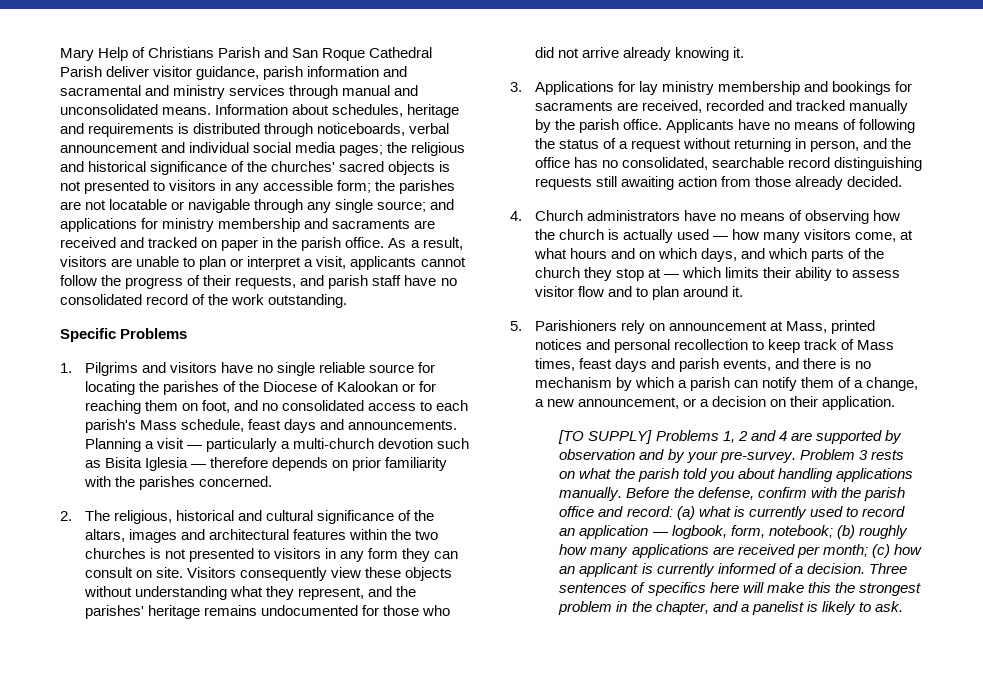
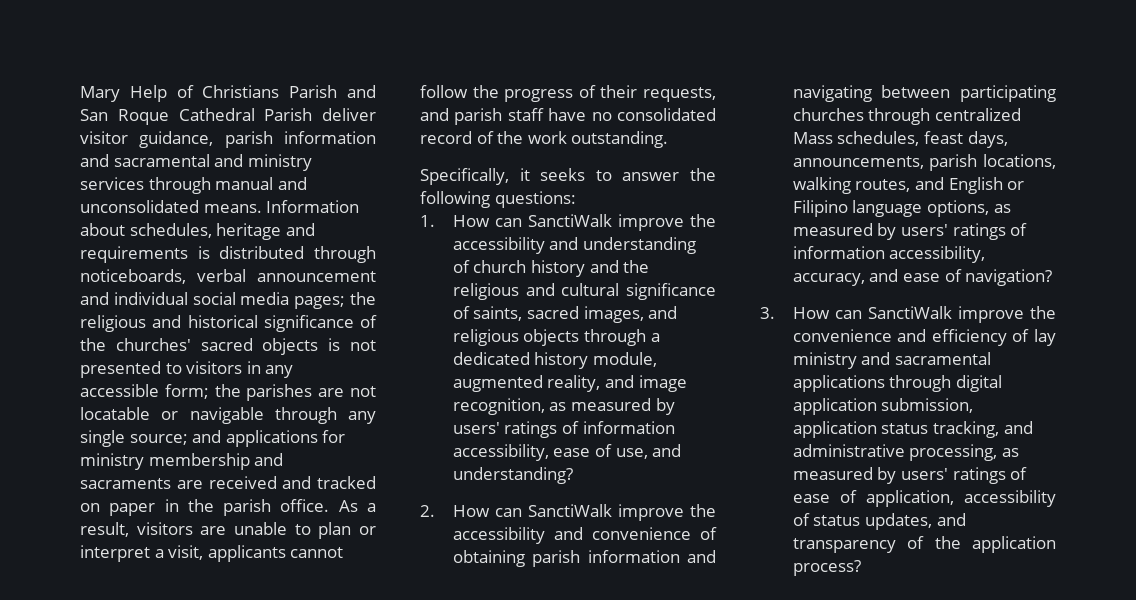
[60,328,188,342] [60,362,436,376] [84,381,437,395] [84,400,469,414] [84,419,458,433] [84,438,470,452] [84,457,448,471] [83,476,272,490] [60,510,435,524] [84,529,439,543] [84,548,459,562] [84,567,453,581] [83,586,417,600] [84,605,451,619] [534,47,744,61] [510,81,913,95] [534,100,909,114] [534,119,916,133] [534,138,912,152] [534,157,923,171] [534,176,903,190] [510,210,901,224] [534,229,914,243] [533,248,885,262] [534,267,901,281] [534,286,744,300] [510,320,876,334] [534,339,895,353] [534,358,872,372] [534,377,919,391] [534,396,896,410] [558,430,902,444] [559,449,904,463] [559,468,913,482] [559,487,905,501] [559,506,905,520] [559,525,908,539] [559,544,922,558] [559,563,907,577] [559,582,921,596] [558,601,903,615] Specific Problems // 1. Pilgrims and visitors have no single reliable source for locating the parishes of the Diocese of Kalookan or for reaching them on foot, and no consolidated access to each parish's Mass schedule, feast days and announcements. Planning a visit — particularly a multi-church devotion such as Bisita Iglesia — therefore depends on prior familiarity with the parishes concerned. // 2. The religious, historical and cultural significance of the altars, images and architectural features within the two churches is not presented to visitors in any form they can consult on site. Visitors consequently view these objects without understanding what they represent, and the parishes' heritage remains undocumented for those who did not arrive already knowing it. // 3. Applications for lay ministry membership and bookings for sacraments are received, recorded and tracked manually by the parish office. Applicants have no means of following the status of a request without returning in person, and the office has no consolidated, searchable record distinguishing requests still awaiting action from those already decided. // 4. Church administrators have no means of observing how the church is actually used — how many visitors come, at what hours and on which days, and which parts of the church they stop at — which limits their ability to assess visitor flow and to plan around it. // 5. Parishioners rely on announcement at Mass, printed notices and personal recollection to keep track of Mass times, feast days and parish events, and there is no mechanism by which a parish can notify them of a change, a new announcement, or a decision on their application. // [TO SUPPLY] Problems 1, 2 and 4 are supported by observation and by your pre-survey. Problem 3 rests on what the parish told you about handling applications manually. Before the defense, confirm with the parish office and record: (a) what is currently used to record an application — logbook, form, notebook; (b) roughly how many applications are received per month; (c) how an applicant is currently informed of a decision. Three sentences of specifics here will make this the strongest problem in the chapter, and a panelist is likely to ask. -> [420,168,716,185] [420,191,576,208] [420,214,716,231] [452,237,696,254] [452,260,650,277] [452,283,716,300] [452,306,678,323] [452,329,660,346] [452,352,657,369] [452,375,687,392] [452,398,675,415] [452,421,675,438] [452,444,682,461] [452,467,573,484] [420,504,716,521] [452,527,717,544] [452,550,716,567] [792,85,1056,102] [792,108,1021,125] [792,131,1008,148] [792,154,1056,171] [792,177,1025,194] [792,200,1011,217] [792,223,1028,240] [792,246,986,263] [792,269,1053,286] [760,306,1056,323] [792,329,1056,346] [792,352,991,369] [792,375,1002,392] [792,398,974,415] [792,421,1033,438] [792,444,1019,461] [792,467,1028,484] [792,490,1056,507] [792,513,966,530] [792,536,1056,553] [792,560,861,576] Specifically, it seeks to answer the following questions: // 1. How can SanctiWalk improve the accessibility and understanding of church history and the religious and cultural significance of saints, sacred images, and religious objects through a dedicated history module, augmented reality, and image recognition, as measured by users' ratings of information accessibility, ease of use, and understanding? // 2. How can SanctiWalk improve the accessibility and convenience of obtaining parish information and navigating between participating churches through centralized Mass schedules, feast days, announcements, parish locations, walking routes, and English or Filipino language options, as measured by users' ratings of information accessibility, accuracy, and ease of navigation? // 3. How can SanctiWalk improve the convenience and efficiency of lay ministry and sacramental applications through digital application submission, application status tracking, and administrative processing, as measured by users' ratings of ease of application, accessibility of status updates, and transparency of the application process?

